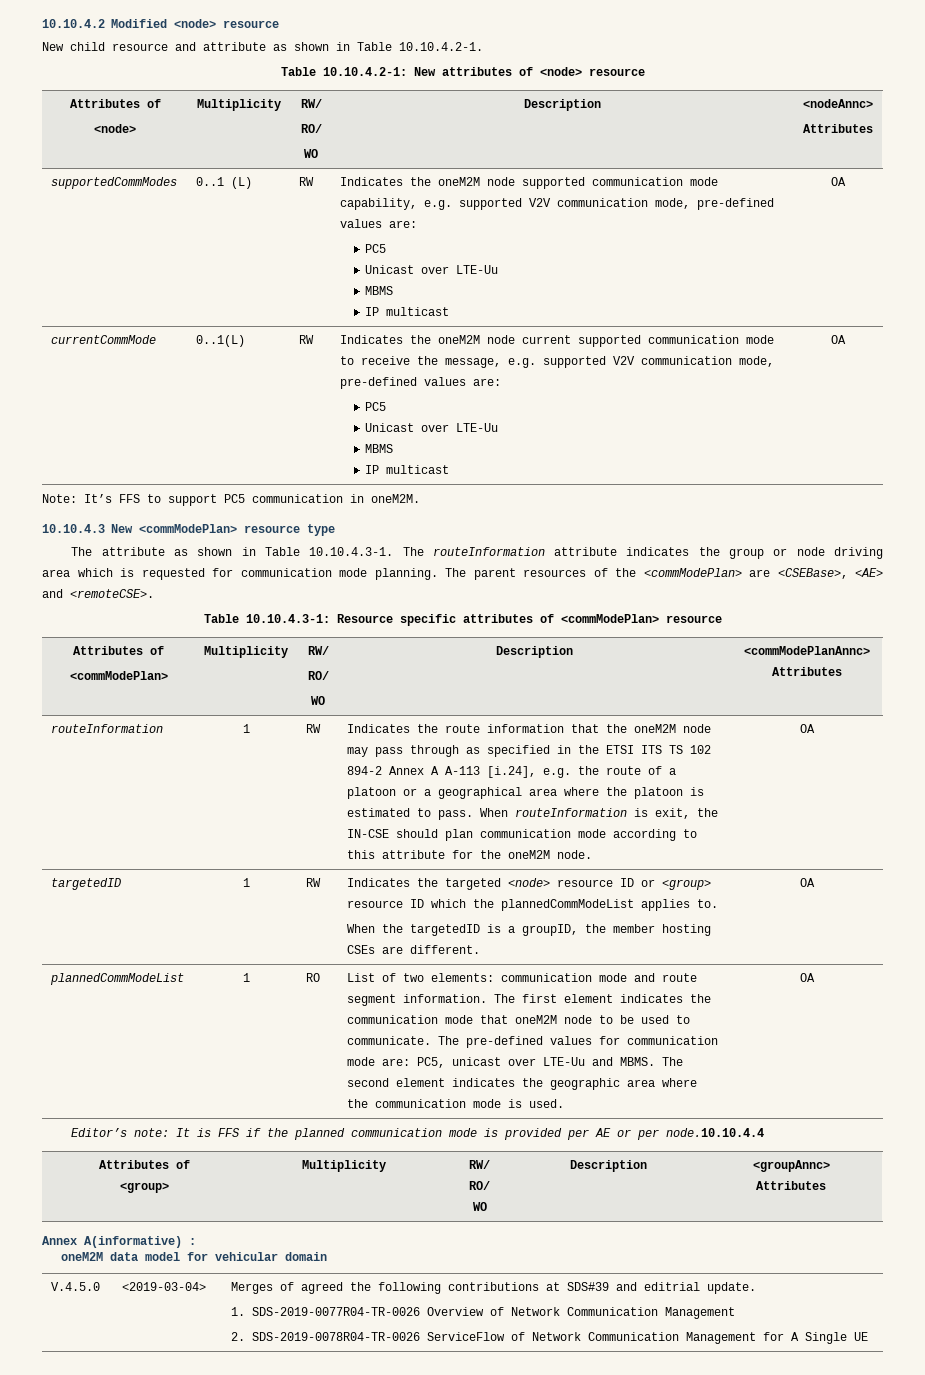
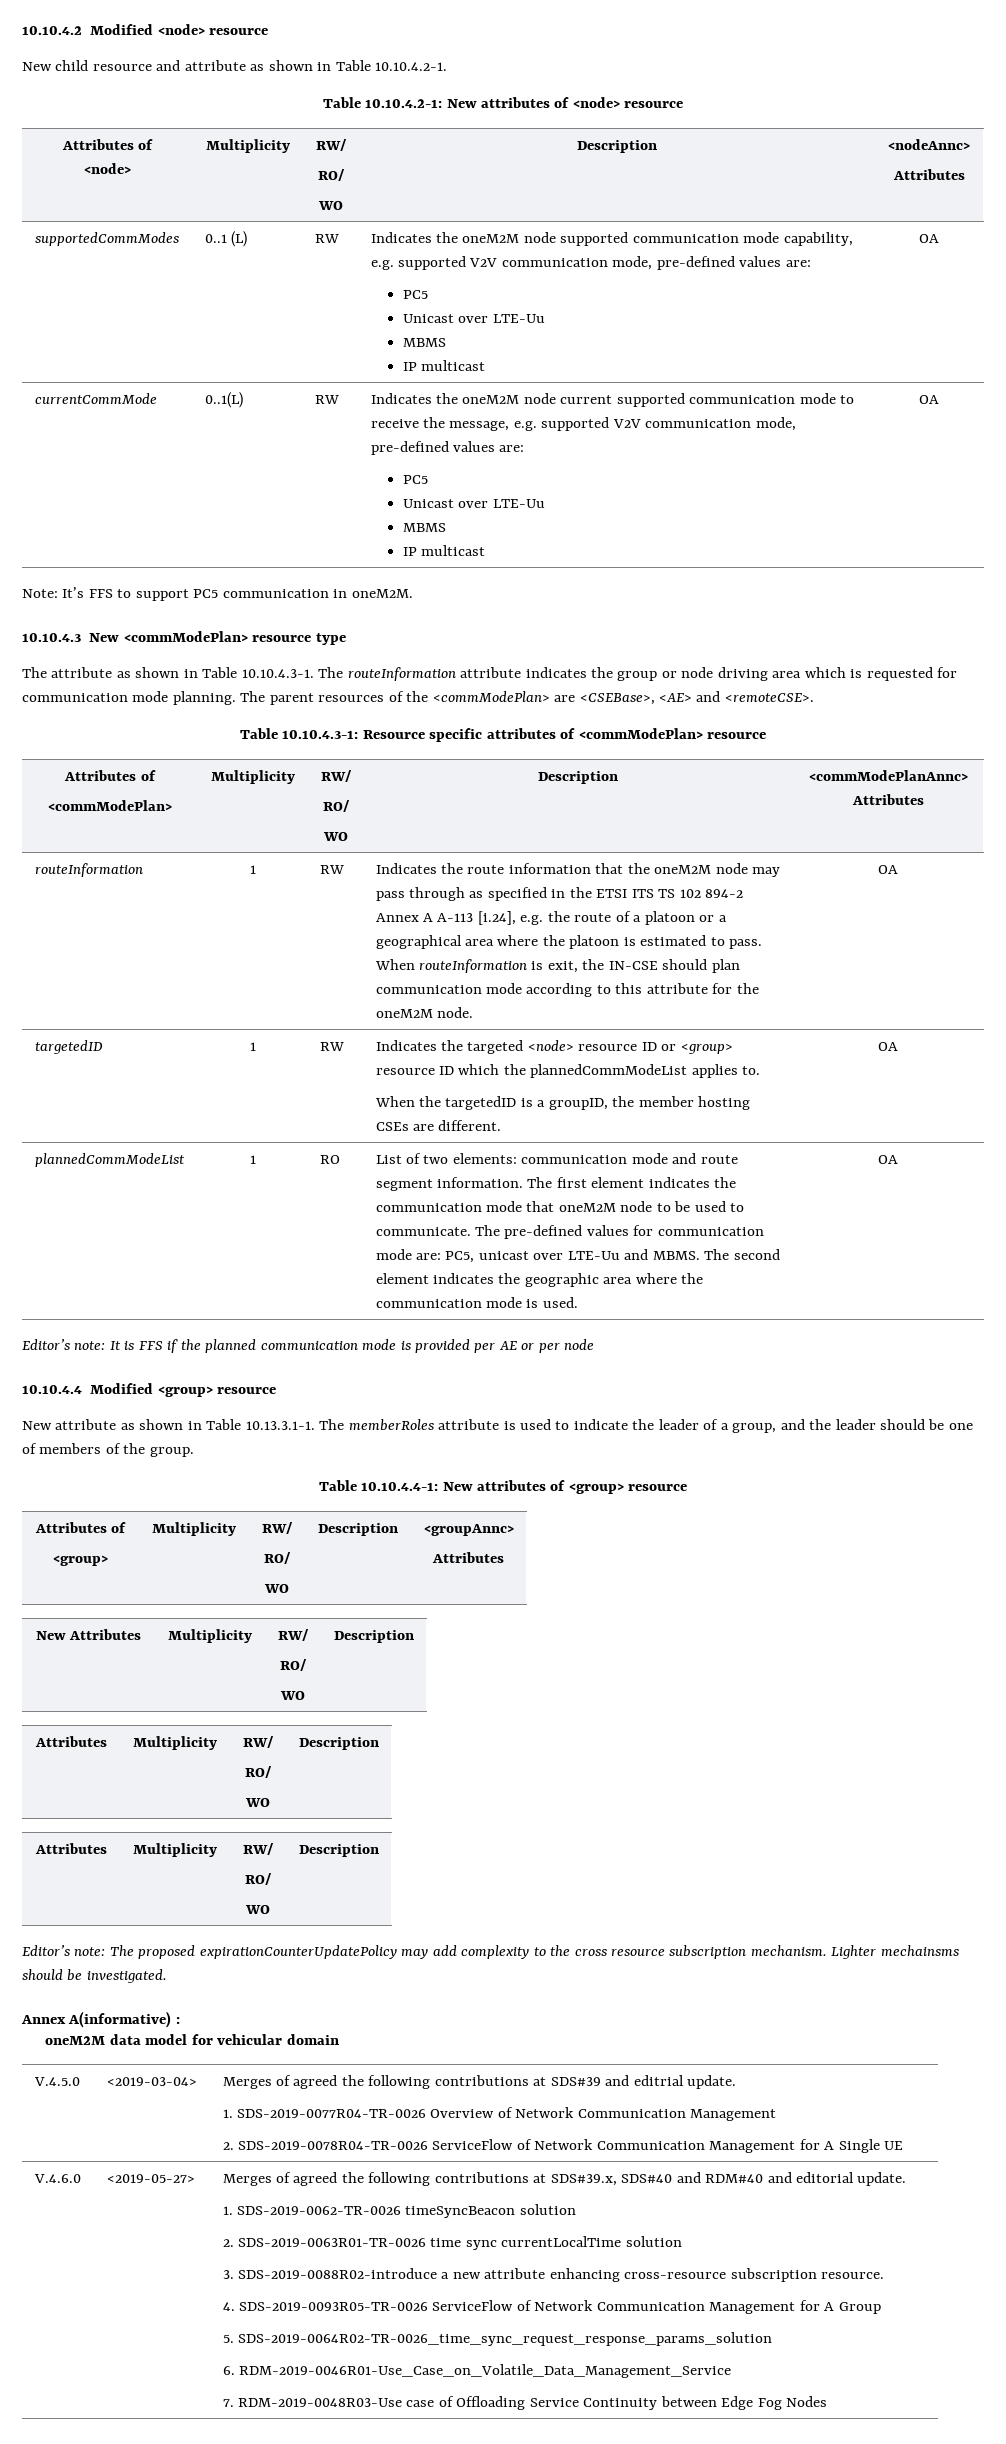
[666,1128,765,1137] node.10.10.4.4 -> [564,1339,595,1350] [22,1383,277,1397] [22,1419,973,1433] [22,1443,194,1457] [318,1480,688,1494] node // 10.10.4.4 Modified <group> resource // New attribute as shown in Table 10.13.3.1-1. The memberRoles attribute is used to indicate the leader of a group, and the leader should be one of members of the group. // Table 10.10.4.4-1: New attributes of <group> resource
(826, 1185) none -> [35,1629,142,1640] [167,1629,252,1643] [277,1629,309,1641] [279,1659,307,1671] [279,1691,305,1700] [333,1630,414,1643] [34,1736,107,1747] [132,1736,217,1750] [242,1736,274,1748] [244,1766,272,1778] [244,1798,270,1807] [298,1737,379,1750] [34,1843,107,1854] [132,1843,217,1857] [242,1843,274,1855] [244,1873,272,1885] [244,1905,270,1914] [298,1844,379,1857] [22,1945,959,1959] [22,1969,167,1983] // New Attributes | Multiplicity | RW/ // RO/ // WO | Description // Attributes | Multiplicity | RW/ // RO/ // WO | Description // Attributes | Multiplicity | RW/ // RO/ // WO | Description // Editor’s note: The proposed expirationCounterUpdatePolicy may add complexity to the cross resource subscription mechanism. Lighter mechainsms should be investigated.
(869, 1336) none -> [33,2174,81,2183] [106,2174,195,2183] [222,2172,907,2186] [222,2204,576,2218] [222,2236,682,2250] [222,2268,885,2282] [222,2300,881,2314] [222,2332,772,2346] [222,2364,731,2378] [222,2396,828,2410] // V.4.6.0 | <2019-05-27> | Merges of agreed the following contributions at SDS#39.x, SDS#40 and RDM#40 and editorial update. // 1. SDS-2019-0062-TR-0026 timeSyncBeacon solution // 2. SDS-2019-0063R01-TR-0026 time sync currentLocalTime solution // 3. SDS-2019-0088R02-introduce a new attribute enhancing cross-resource subscription resource. // 4. SDS-2019-0093R05-TR-0026 ServiceFlow of Network Communication Management for A Group // 5. SDS-2019-0064R02-TR-0026_time_sync_request_response_params_solution // 6. RDM-2019-0046R01-Use_Case_on_Volatile_Data_Management_Service // 7. RDM-2019-0048R03-Use case of Offloading Service Continuity between Edge Fog Nodes

